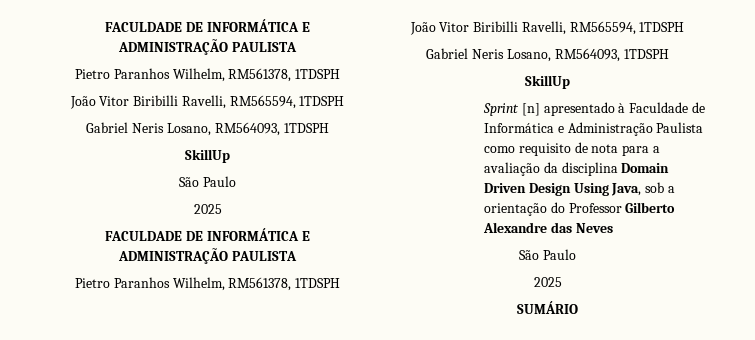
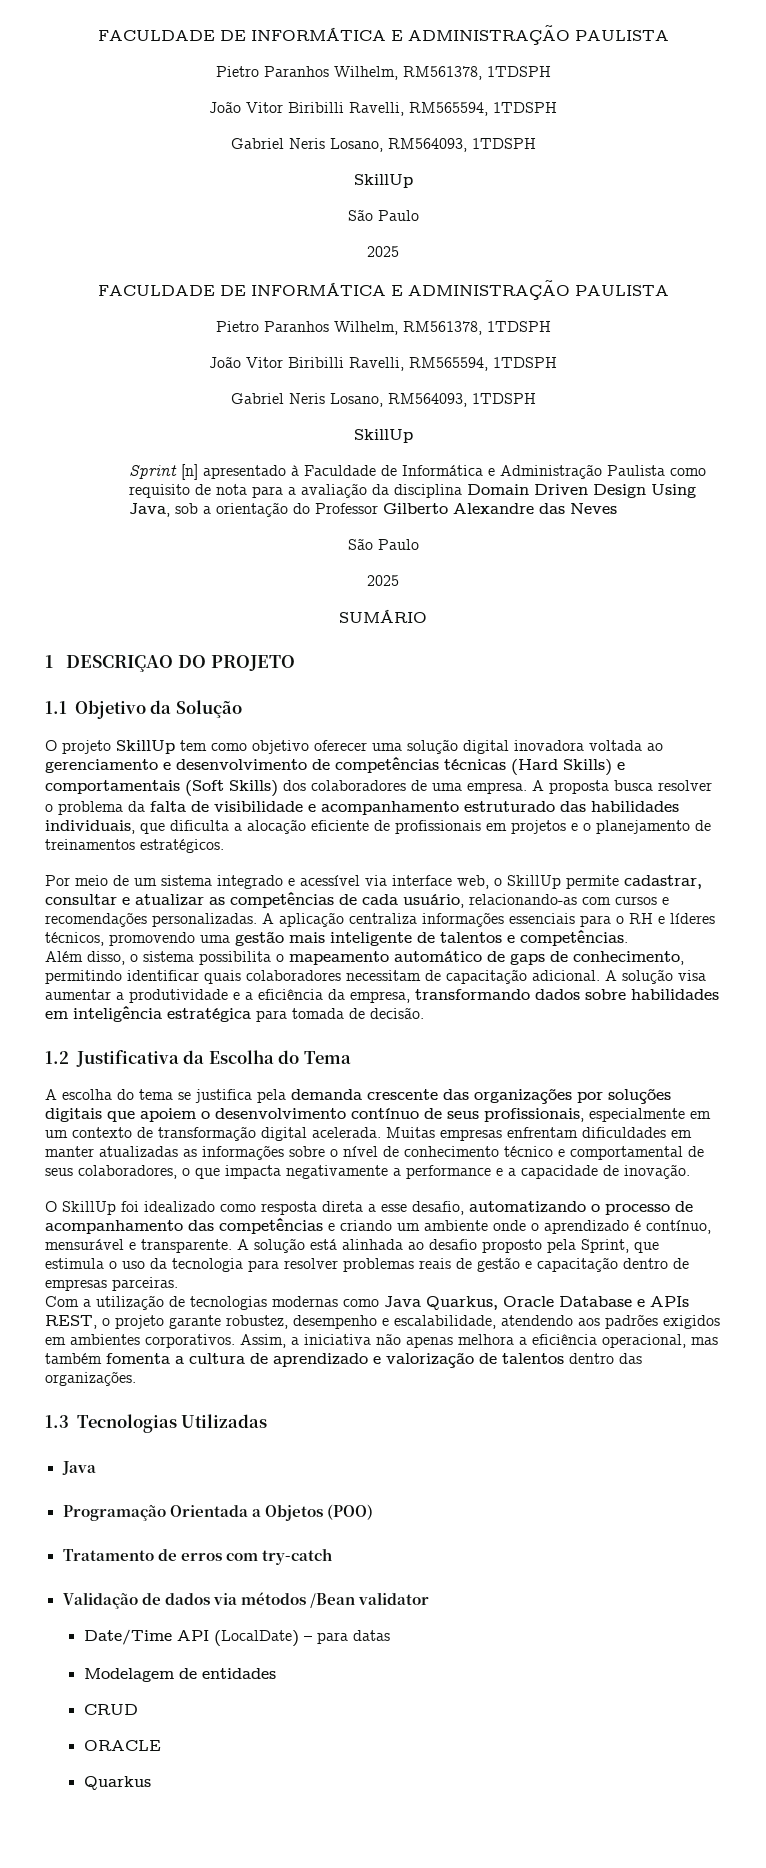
(578, 307) none -> [45,655,295,672] [45,700,242,719] [45,739,663,754] [45,757,625,776] [45,780,712,797] [45,801,679,815] [45,819,711,834] [45,839,224,853] [45,875,702,889] [45,892,669,908] [45,912,715,927] [45,930,628,946] [45,951,684,965] [45,969,706,984] [45,989,719,1003] [45,1006,424,1022] [45,1050,351,1067] [45,1088,671,1104] [45,1108,711,1122] [45,1126,692,1141] [45,1145,704,1160] [45,1164,690,1179] [45,1201,693,1215] [45,1218,711,1234] [45,1238,659,1253] [45,1257,689,1272] [45,1277,178,1291] [45,1295,689,1310] [45,1314,720,1329] [45,1333,718,1348] [45,1352,642,1368] [45,1371,136,1386] [45,1414,268,1433] [61,1461,96,1475] [62,1504,373,1521] [62,1548,332,1565] [62,1592,429,1609] [83,1629,390,1647] [83,1668,276,1682] [83,1704,138,1715] [83,1740,161,1751] [83,1776,151,1790] // 1 DESCRIÇAO DO PROJETO // 1.1 Objetivo da Solução // O projeto SkillUp tem como objetivo oferecer uma solução digital inovadora voltada ao gerenciamento e desenvolvimento de competências técnicas (Hard Skills) e comportamentais (Soft Skills) dos colaboradores de uma empresa. A proposta busca resolver o problema da falta de visibilidade e acompanhamento estruturado das habilidades individuais, que dificulta a alocação eficiente de profissionais em projetos e o planejamento de treinamentos estratégicos. // Por meio de um sistema integrado e acessível via interface web, o SkillUp permite cadastrar, consultar e atualizar as competências de cada usuário, relacionando-as com cursos e recomendações personalizadas. A aplicação centraliza informações essenciais para o RH e líderes técnicos, promovendo uma gestão mais inteligente de talentos e competências. // Além disso, o sistema possibilita o mapeamento automático de gaps de conhecimento, permitindo identificar quais colaboradores necessitam de capacitação adicional. A solução visa aumentar a produtividade e a eficiência da empresa, transformando dados sobre habilidades em inteligência estratégica para tomada de decisão. // 1.2 Justificativa da Escolha do Tema // A escolha do tema se justifica pela demanda crescente das organizações por soluções digitais que apoiem o desenvolvimento contínuo de seus profissionais, especialmente em um contexto de transformação digital acelerada. Muitas empresas enfrentam dificuldades em manter atualizadas as informações sobre o nível de conhecimento técnico e comportamental de seus colaboradores, o que impacta negativamente a performance e a capacidade de inovação. // O SkillUp foi idealizado como resposta direta a esse desafio, automatizando o processo de acompanhamento das competências e criando um ambiente onde o aprendizado é contínuo, mensurável e transparente. A solução está alinhada ao desafio proposto pela Sprint, que estimula o uso da tecnologia para resolver problemas reais de gestão e capacitação dentro de empresas parceiras. // Com a utilização de tecnologias modernas como Java Quarkus, Oracle Database e APIs REST, o projeto garante robustez, desempenho e escalabilidade, atendendo aos padrões exigidos em ambientes corporativos. Assim, a iniciativa não apenas melhora a eficiência operacional, mas também fomenta a cultura de aprendizado e valorização de talentos dentro das organizações. // 1.3 Tecnologias Utilizadas // Java // Programação Orientada a Objetos (POO) // Tratamento de erros com try-catch // Validação de dados via métodos /Bean validator // Date/Time API (LocalDate) – para datas // Modelagem de entidades // CRUD // ORACLE // Quarkus

